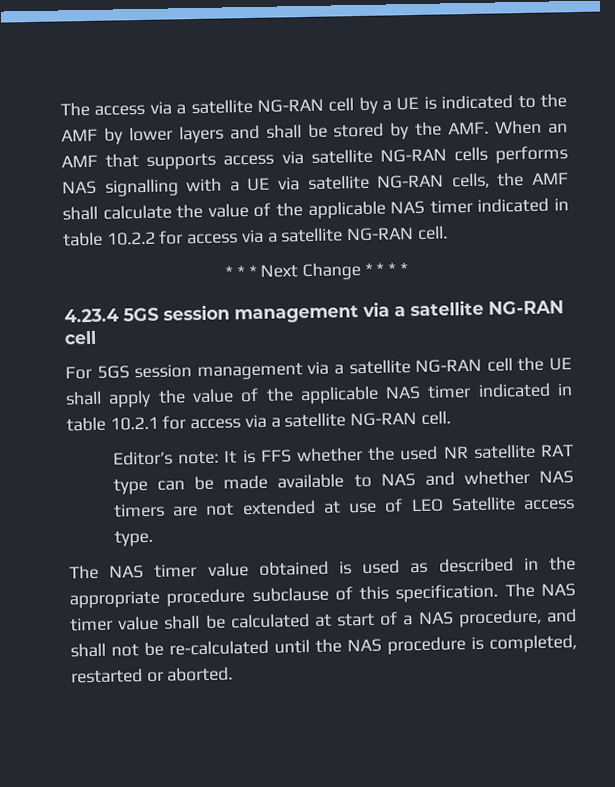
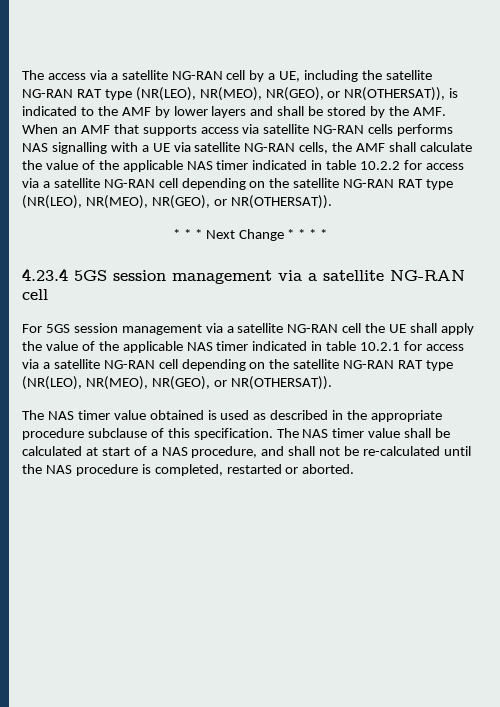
[396,96,420,111] UE -> [279,70,432,82] [22,87,446,101] UE, including the satellite NG-RAN RAT type (NR(LEO), NR(MEO), NR(GEO), or NR(OTHERSAT)),
[416,225,448,240] cell. -> [158,178,454,190] [22,195,332,209] cell depending on the satellite NG-RAN RAT type (NR(LEO), NR(MEO), NR(GEO), or NR(OTHERSAT)).
[420,410,451,425] [112,443,575,466] [112,469,574,495] [113,496,576,518] [113,529,153,547] cell. // Editor’s note: It is FFS whether the used NR satellite RAT type can be made available to NAS and whether NAS timers are not extended at use of LEO Satellite access type. -> [158,359,454,371] [22,376,332,390] cell depending on the satellite NG-RAN RAT type (NR(LEO), NR(MEO), NR(GEO), or NR(OTHERSAT)).

